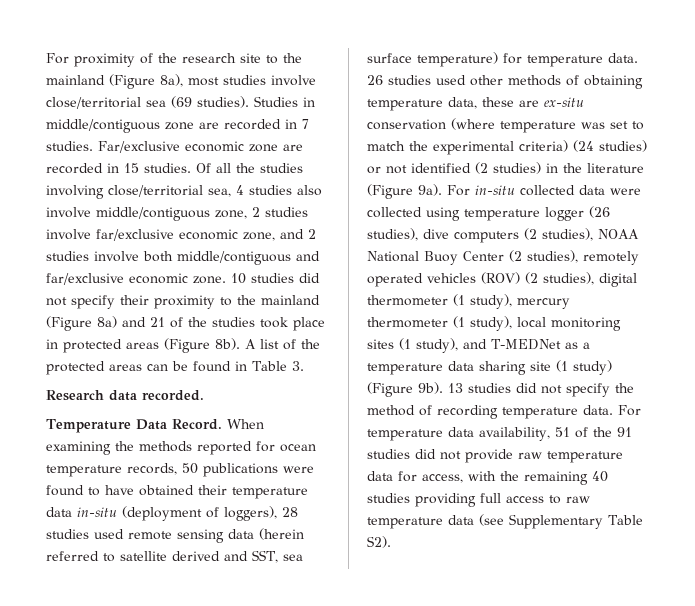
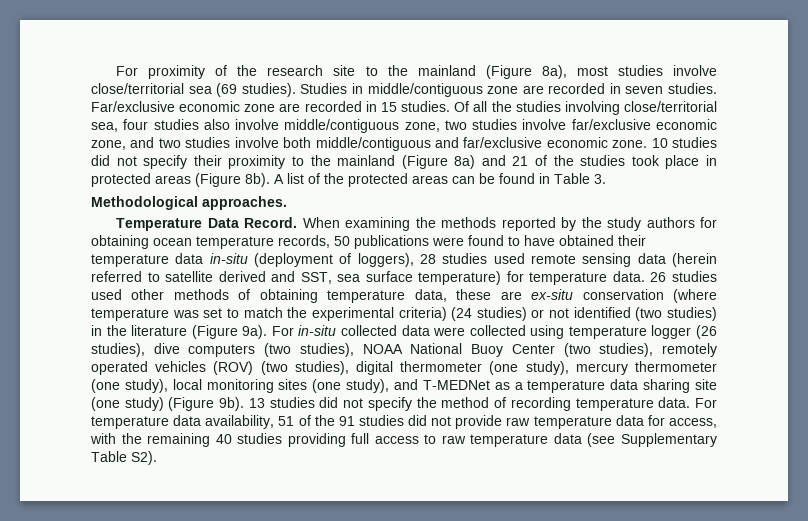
[302,119,309,129] 7 -> [625,86,664,94] seven
[236,185,244,195] 4 -> [123,119,149,130] four
[252,207,260,217] 2 -> [444,120,467,130] two
[308,229,316,239] 2 -> [158,138,181,148] two
[46,390,204,401] Research data recorded. -> [91,196,287,210] Methodological approaches.
[256,441,275,452] for -> [561,217,717,231] [91,235,149,249] by the study authors for obtaining
[475,162,488,174] (2 -> [635,307,663,321] (two
[524,228,537,240] (2 -> [264,343,292,357] (two
[509,250,522,262] (2 -> [563,343,591,357] (two
[525,272,538,284] (2 -> [260,361,288,375] (two
[453,294,465,306] (1 -> [489,361,519,375] (one
[453,316,465,328] (1 -> [91,379,120,393] (one
[399,338,411,350] (1 -> [312,379,342,393] (one
[556,360,568,372] (1 -> [91,397,120,411] (one

